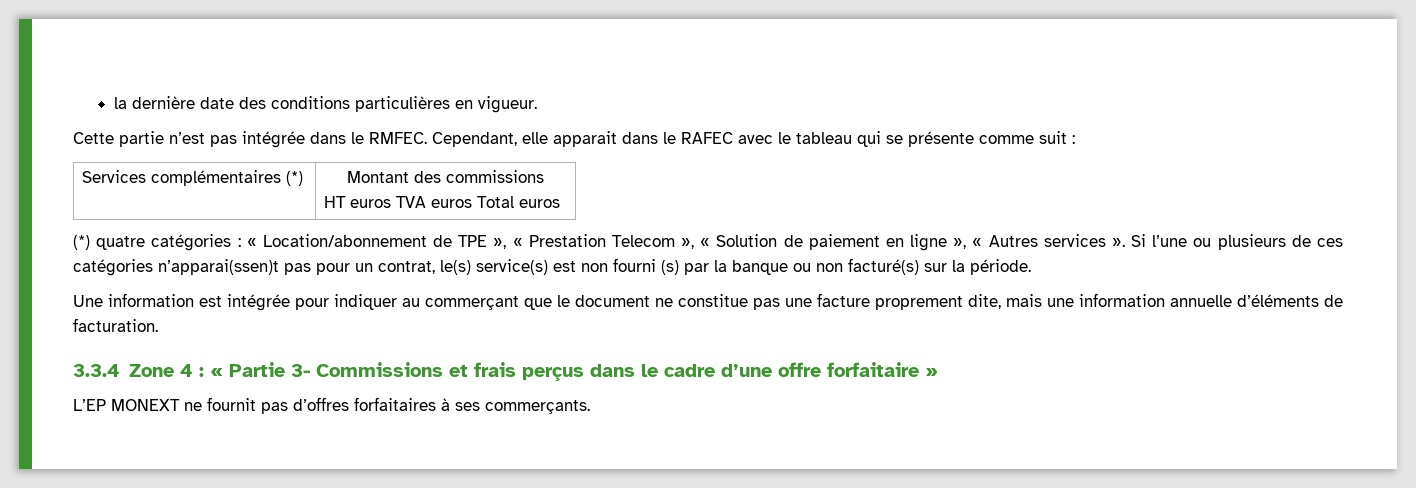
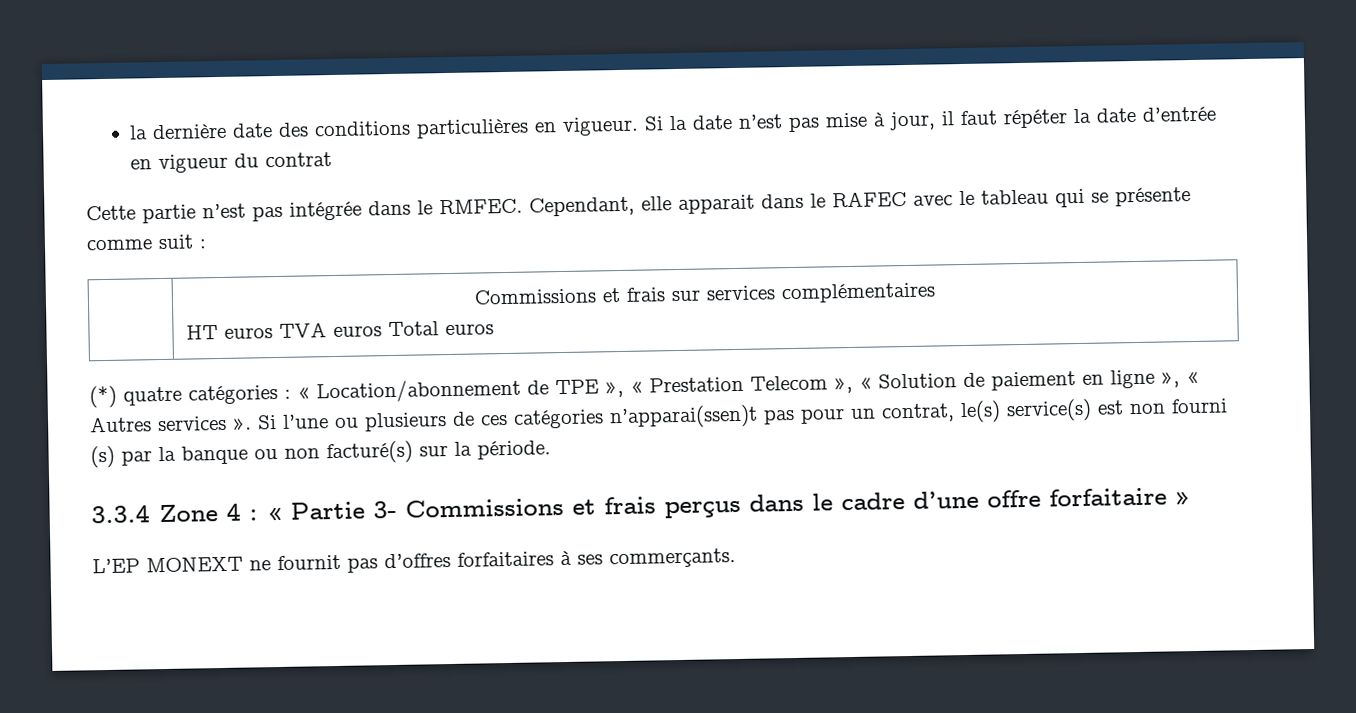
(538, 104) none -> [644,106,1217,133] [130,152,333,174] Si la date n’est pas mise à jour, il faut répéter la date d’entrée en vigueur du contrat
[82,170,304,186] [346,170,544,183] Services complémentaires (*) | Montant des commissions -> [474,282,936,305] | Commissions et frais sur services complémentaires
[73,293,1343,311] [73,318,158,332] // Une information est intégrée pour indiquer au commerçant que le document ne constitue pas une facture proprement dite, mais une information annuelle d’éléments de facturation. -> (551, 450) none

